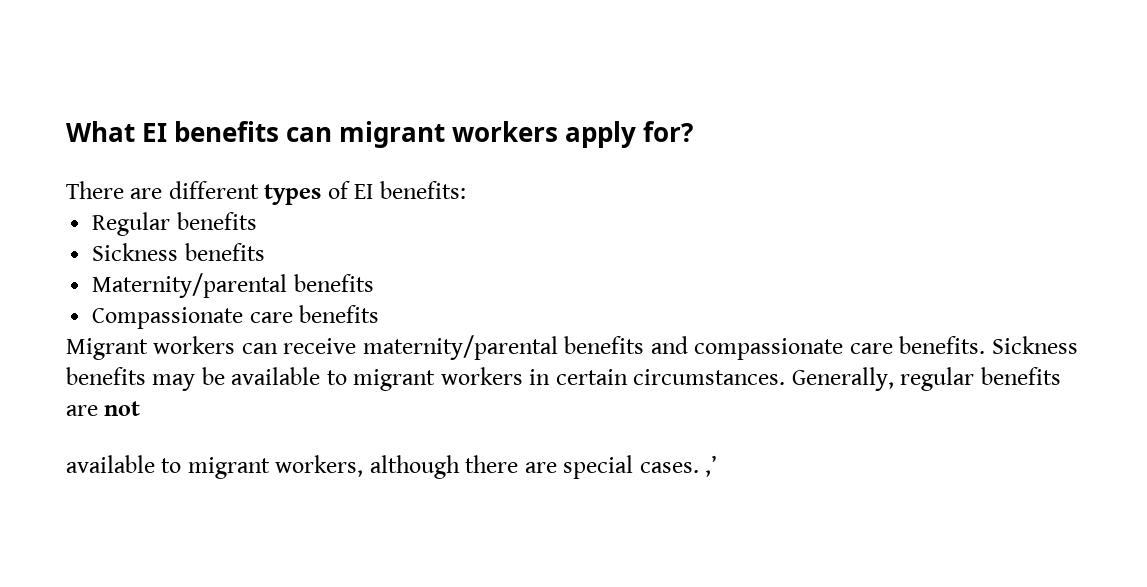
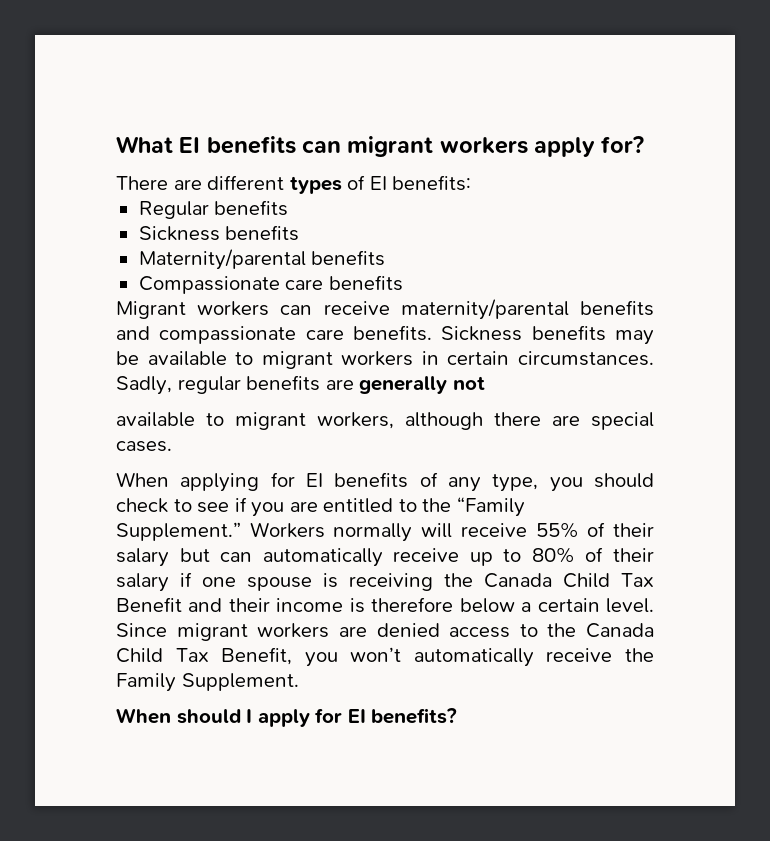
[791,367,894,391] Generally, -> [116,376,172,395] Sadly,
(98, 410) none -> [359,376,448,394] generally
[705,455,718,477] ,’ -> [116,472,654,492] [116,497,525,517] [116,522,654,542] [116,547,654,567] [116,572,654,592] [116,597,655,613] [116,623,654,641] [116,647,654,667] [116,673,299,692] [116,708,458,727] // When applying for EI benefits of any type, you should check to see if you are entitled to the “Family Supplement.” Workers normally will receive 55% of their salary but can automatically receive up to 80% of their salary if one spouse is receiving the Canada Child Tax Benefit and their income is therefore below a certain level. Since migrant workers are denied access to the Canada Child Tax Benefit, you won’t automatically receive the Family Supplement. // When should I apply for EI benefits?

